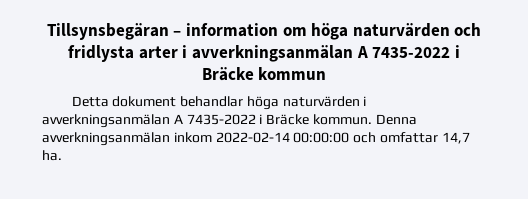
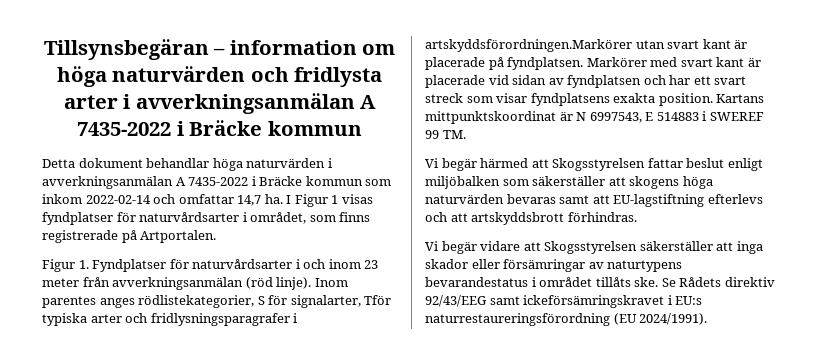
[312,114,417,125] [42,132,170,146] kommun. Denna avverkningsanmälan -> [305,176,392,186] kommun som
[293,132,350,143] 00:00:00 -> (151, 199) none
(62, 155) none -> [286,194,373,207] [42,212,371,225] [42,230,217,243] [42,259,379,272] [42,277,348,290] [42,295,392,308] [42,313,298,326] [425,39,748,52] [425,57,761,70] [425,75,747,88] [425,93,765,106] [425,111,764,124] [425,130,466,139] [425,158,763,171] [425,176,713,189] [425,194,763,207] [425,212,637,225] [425,241,763,254] [425,259,683,272] [425,277,775,287] [425,295,703,308] [425,313,708,326] I Figur 1 visas fyndplatser för naturvårdsarter i området, som finns registrerade på Artportalen. // Figur 1. Fyndplatser för naturvårdsarter i och inom 23 meter från avverkningsanmälan (röd linje). Inom parentes anges rödlistekategorier, S för signalarter, Tför typiska arter och fridlysningsparagrafer i artskyddsförordningen.Markörer utan svart kant är placerade på fyndplatsen. Markörer med svart kant är placerade vid sidan av fyndplatsen och har ett svart streck som visar fyndplatsens exakta position. Kartans mittpunktskoordinat är N 6997543, E 514883 i SWEREF 99 TM. // Vi begär härmed att Skogsstyrelsen fattar beslut enligt miljöbalken som säkerställer att skogens höga naturvärden bevaras samt att EU-lagstiftning efterlevs och att artskyddsbrott förhindras. // Vi begär vidare att Skogsstyrelsen säkerställer att inga skador eller försämringar av naturtypens bevarandestatus i området tillåts ske. Se Rådets direktiv 92/43/EEG samt ickeförsämringskravet i EU:s naturrestaureringsförordning (EU 2024/1991).

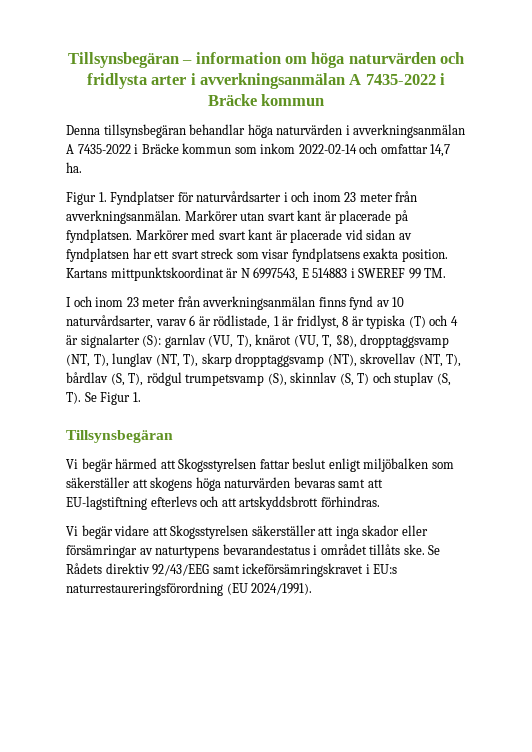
[42,158,143,168] Detta dokument -> [66,124,186,138] Denna tillsynsbegäran
[286,194,373,207] [42,212,371,225] [42,230,217,243] I Figur 1 visas fyndplatser för naturvårdsarter i området, som finns registrerade på Artportalen. -> (82, 167) none
[112,277,348,290] [42,295,392,308] [42,313,298,326] [425,39,632,52] avverkningsanmälan (röd linje). Inom parentes anges rödlistekategorier, S för signalarter, Tför typiska arter och fridlysningsparagrafer i artskyddsförordningen.Markörer -> [66,210,238,224] avverkningsanmälan. Markörer
[643,75,666,85] och -> (129, 255) none
(466, 134) none -> [66,296,405,310] [66,315,458,329] [66,334,450,348] [66,353,462,367] [66,372,451,386] [66,392,141,405] [66,430,173,443] // I och inom 23 meter från avverkningsanmälan finns fynd av 10 naturvårdsarter, varav 6 är rödlistade, 1 är fridlyst, 8 är typiska (T) och 4 är signalarter (S): garnlav (VU, T), knärot (VU, T, §8), dropptaggsvamp (NT, T), lunglav (NT, T), skarp dropptaggsvamp (NT), skrovellav (NT, T), bårdlav (S, T), rödgul trumpetsvamp (S), skinnlav (S, T) och stuplav (S, T). Se Figur 1. // Tillsynsbegäran

